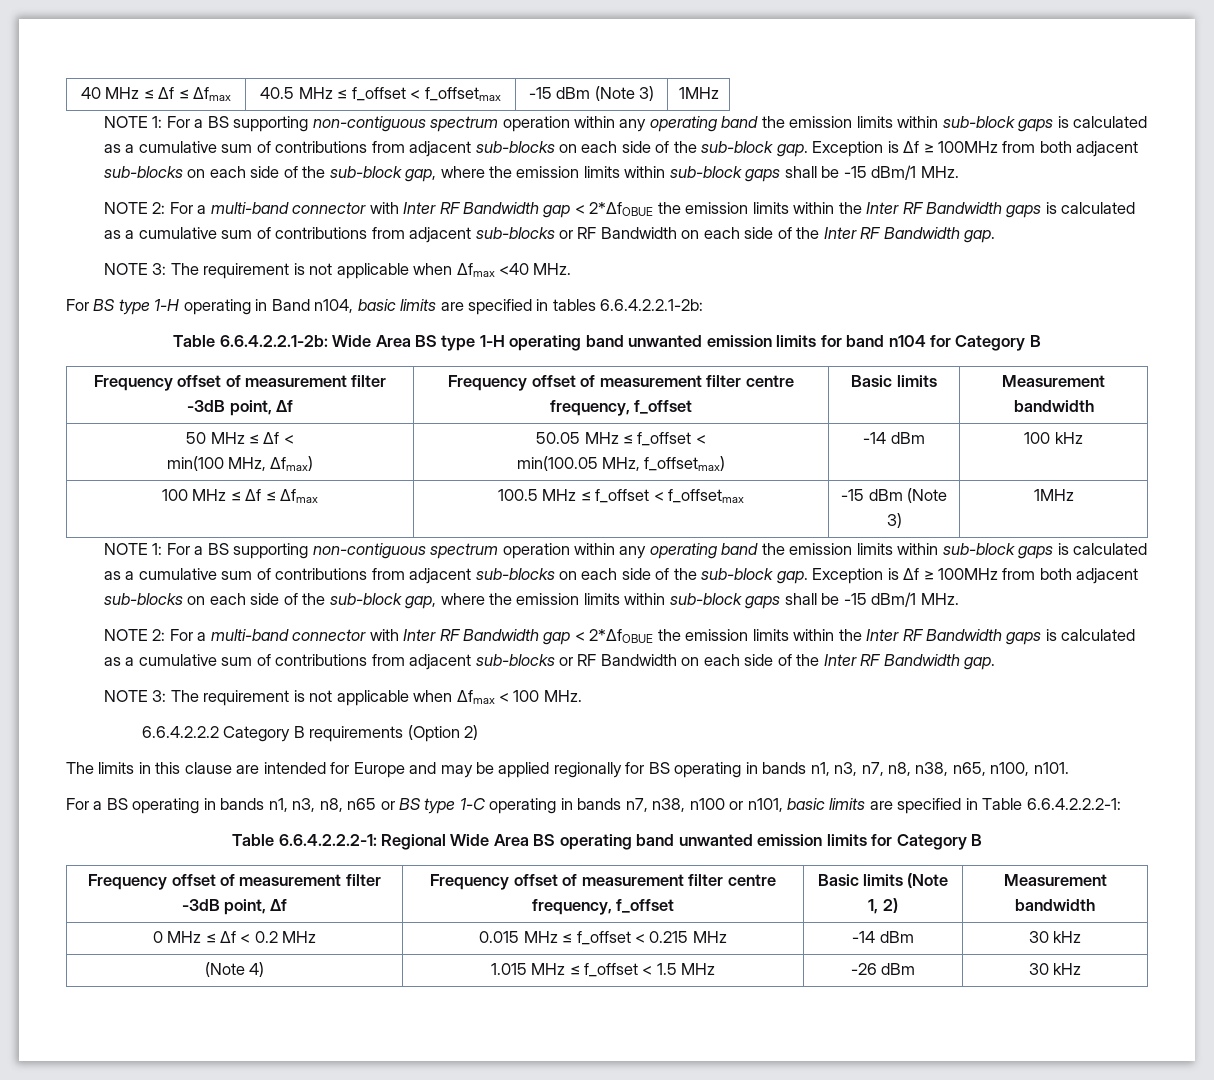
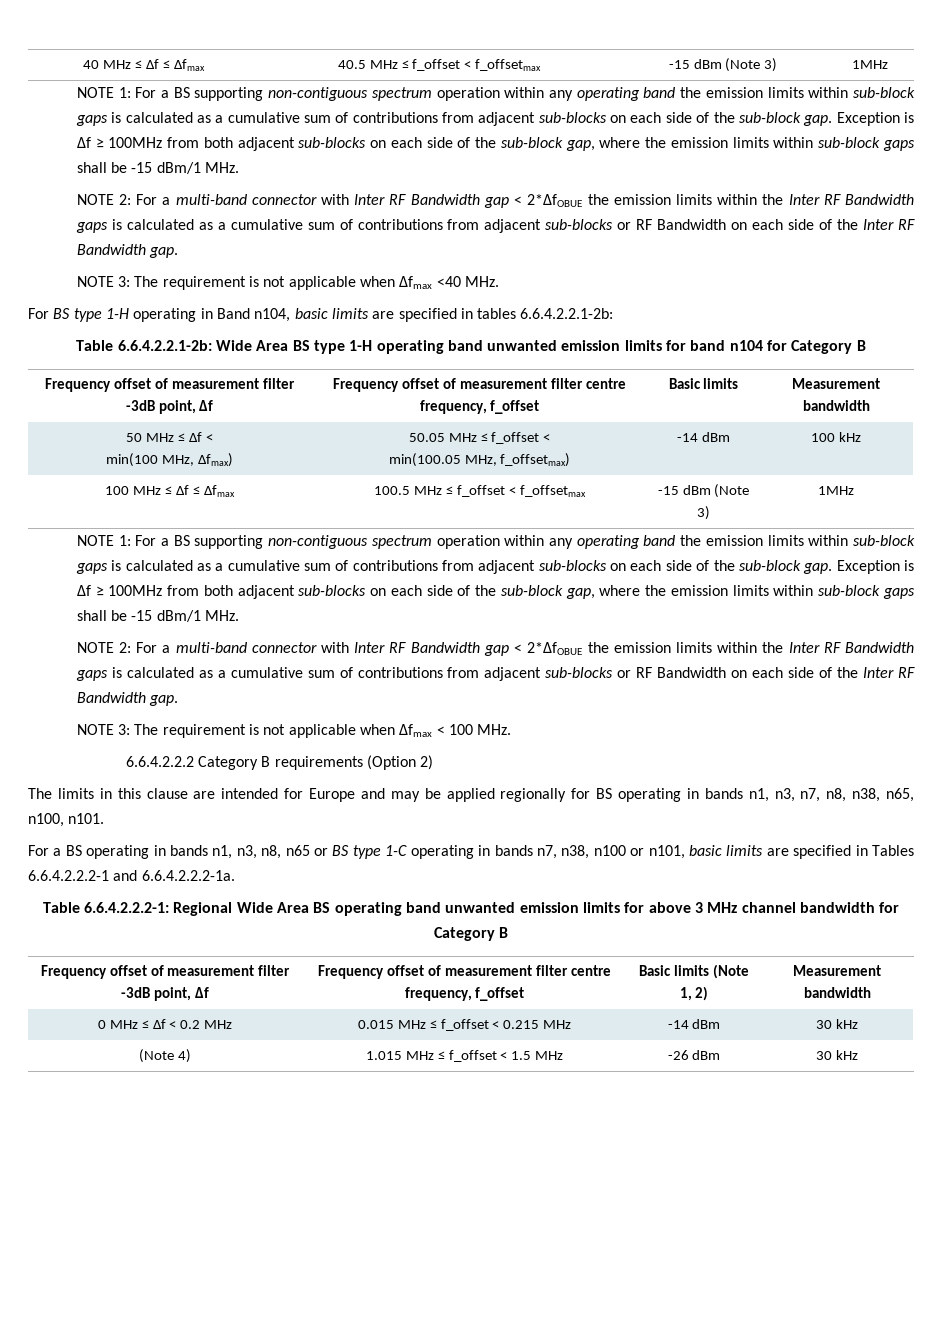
[982,798,1121,810] Table 6.6.4.2.2.2-1: -> [871,845,914,856] [28,870,235,881] Tables 6.6.4.2.2.2-1 and 6.6.4.2.2.2-1a.
(893, 840) none -> [648,902,900,913] above 3 MHz channel bandwidth for

